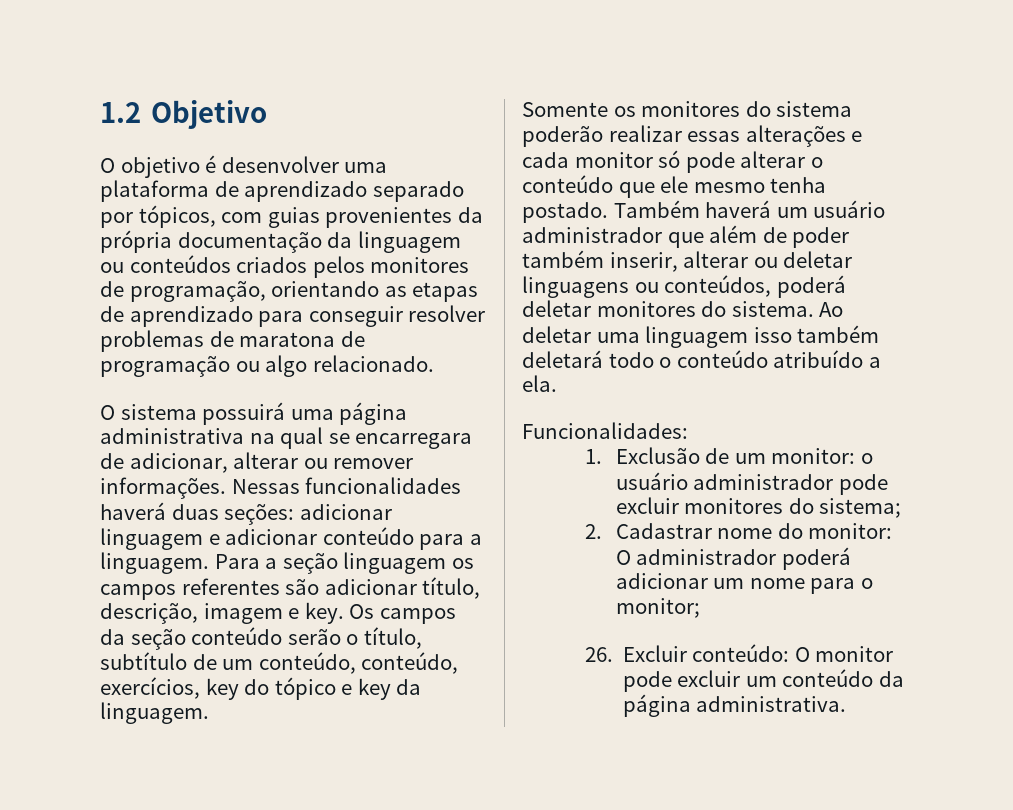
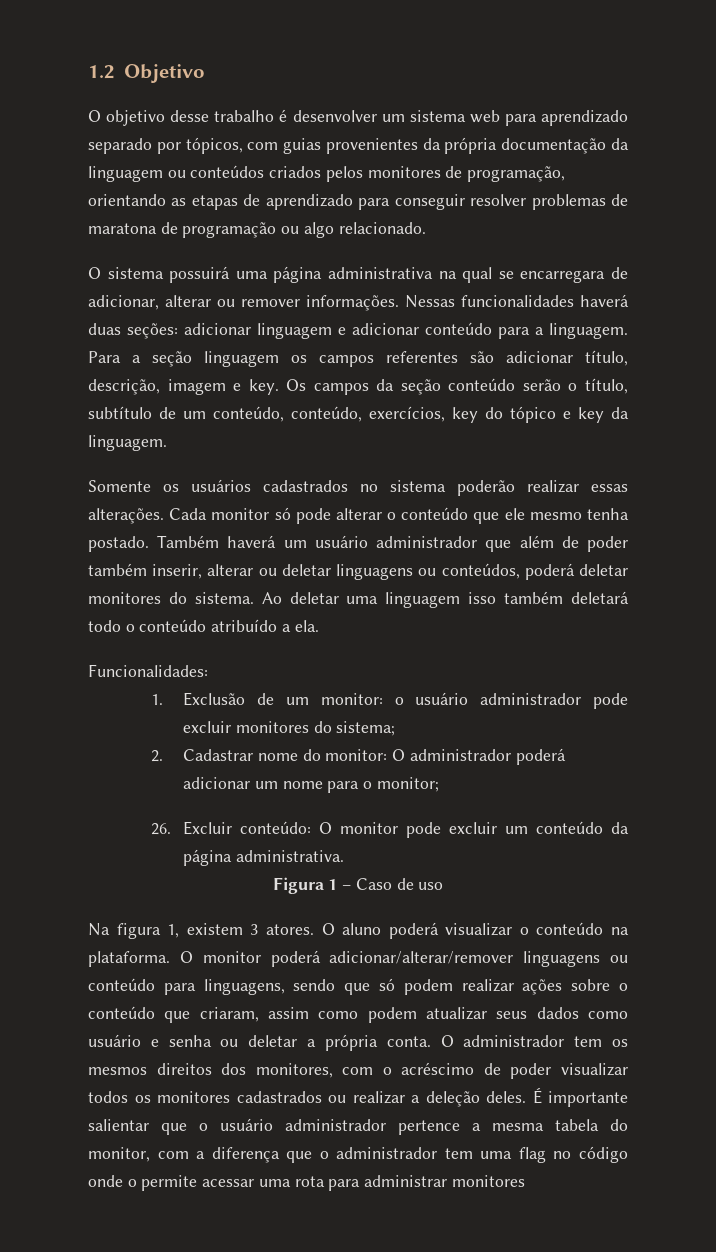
[205,155,388,173] [100,180,239,202] é desenvolver uma plataforma de -> [170,109,537,126] desse trabalho é desenvolver um sistema web para
[641,101,771,117] monitores do -> [191,479,378,492] usuários cadastrados no
[745,125,863,147] [522,152,569,168] alterações e cada -> [88,508,208,524] alterações. Cada
(847, 704) none -> [272,877,444,894] [88,922,629,939] [88,950,629,967] [88,978,628,995] [88,1006,628,1023] [88,1034,628,1051] [88,1062,628,1079] [88,1087,628,1107] [88,1118,628,1135] [88,1146,628,1163] [88,1175,525,1191] // Figura 1 – Caso de uso // Na figura 1, existem 3 atores. O aluno poderá visualizar o conteúdo na plataforma. O monitor poderá adicionar/alterar/remover linguagens ou conteúdo para linguagens, sendo que só podem realizar ações sobre o conteúdo que criaram, assim como podem atualizar seus dados como usuário e senha ou deletar a própria conta. O administrador tem os mesmos direitos dos monitores, com o acréscimo de poder visualizar todos os monitores cadastrados ou realizar a deleção deles. É importante salientar que o usuário administrador pertence a mesma tabela do monitor, com a diferença que o administrador tem uma flag no código onde o permite acessar uma rota para administrar monitores

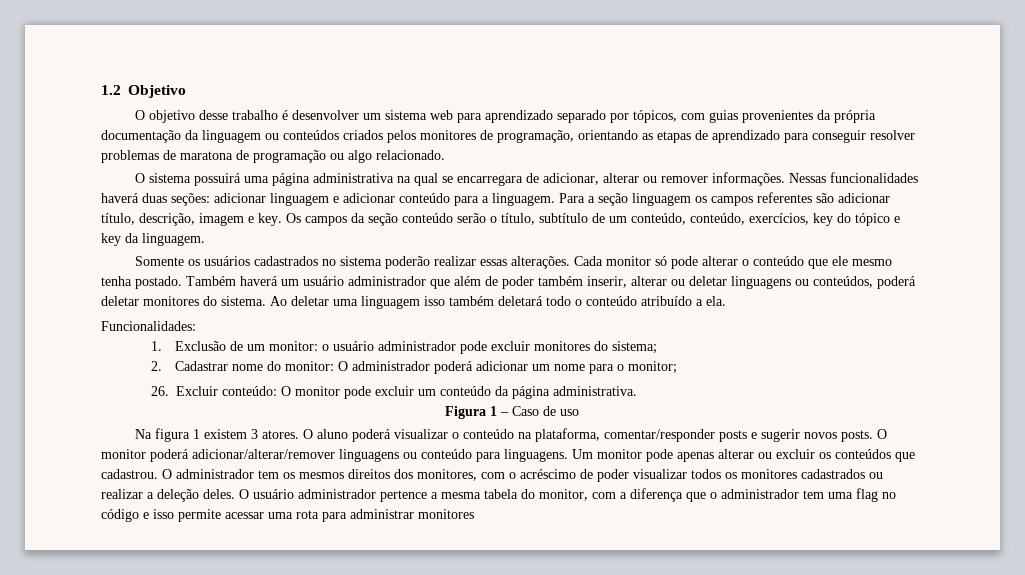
[167,924,180,938] 1, -> [193,429,201,439] 1
[88,951,170,967] plataforma. -> [535,428,874,442] plataforma, comentar/responder posts e sugerir novos posts.
[203,978,628,995] [88,1006,628,1023] [88,1034,431,1051] linguagens, sendo que só podem realizar ações sobre o conteúdo que criaram, assim como podem atualizar seus dados como usuário e senha ou deletar a própria conta. -> [504,449,915,462] [101,469,158,479] linguagens. Um monitor pode apenas alterar ou excluir os conteúdos que cadastrou.
[532,1087,628,1107] [88,1119,208,1135] É importante salientar que o -> [239,489,249,499] O
[88,1175,137,1187] onde o -> [143,509,174,519] e isso

